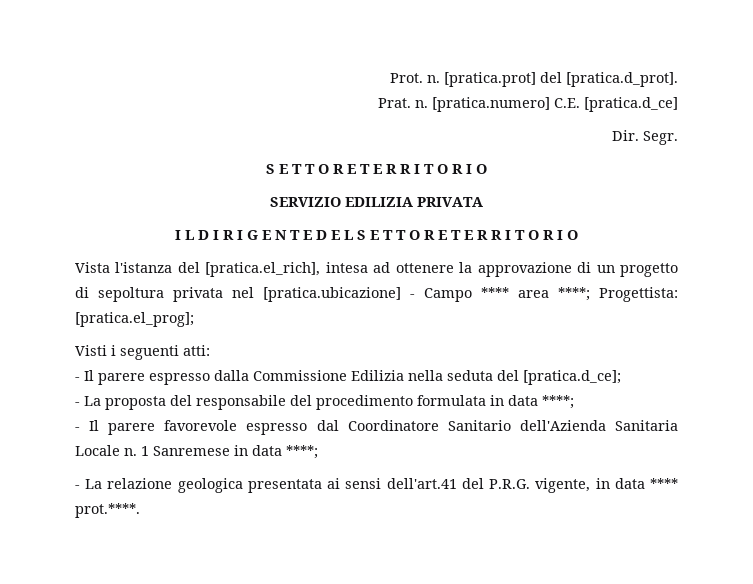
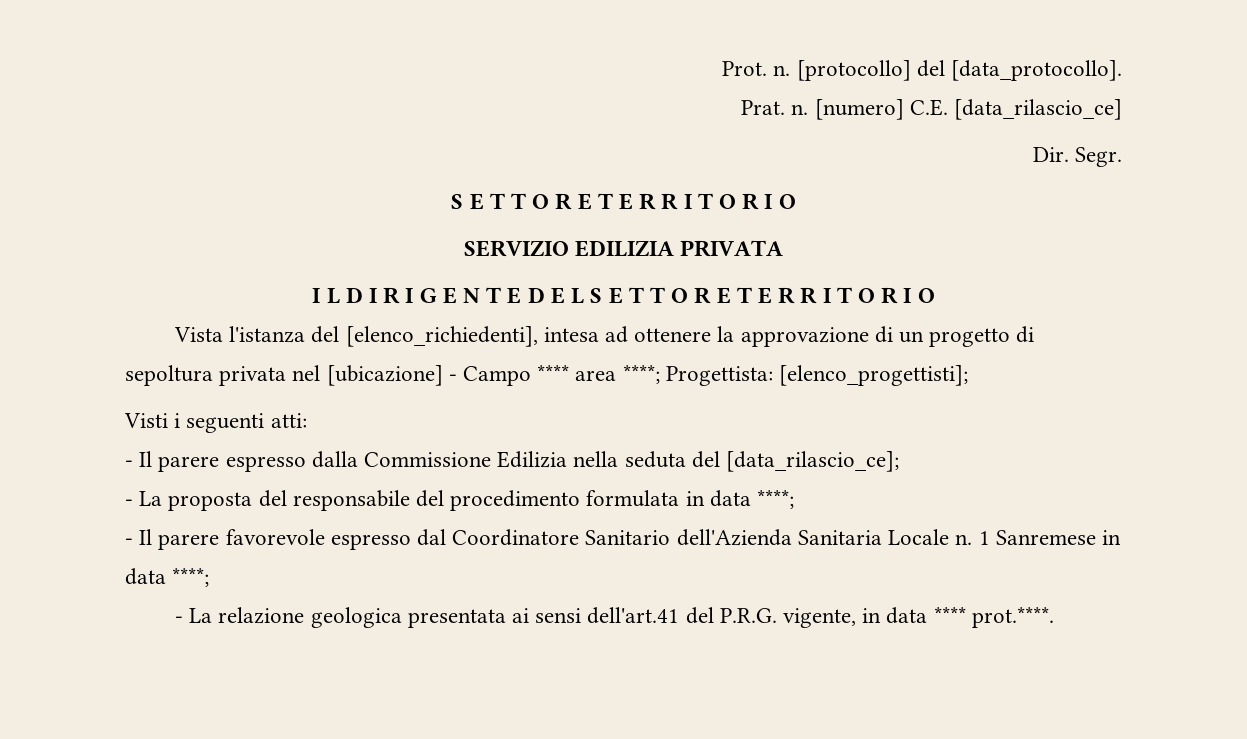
[444,72,678,87] [pratica.prot] del [pratica.d_prot]. -> [796,60,1122,81] [protocollo] del [data_protocollo].
[432,97,678,112] [pratica.numero] C.E. [pratica.d_ce] -> [814,99,1122,120] [numero] C.E. [data_rilascio_ce]
[205,262,321,277] [pratica.el_rich], -> [345,326,538,347] [elenco_richiedenti],
[263,287,401,302] [pratica.ubicazione] -> [326,365,443,386] [ubicazione]
[75,312,194,327] [pratica.el_prog]; -> [779,365,969,386] [elenco_progettisti];
[523,370,621,385] [pratica.d_ce]; -> [726,451,900,472] [data_rilascio_ce];

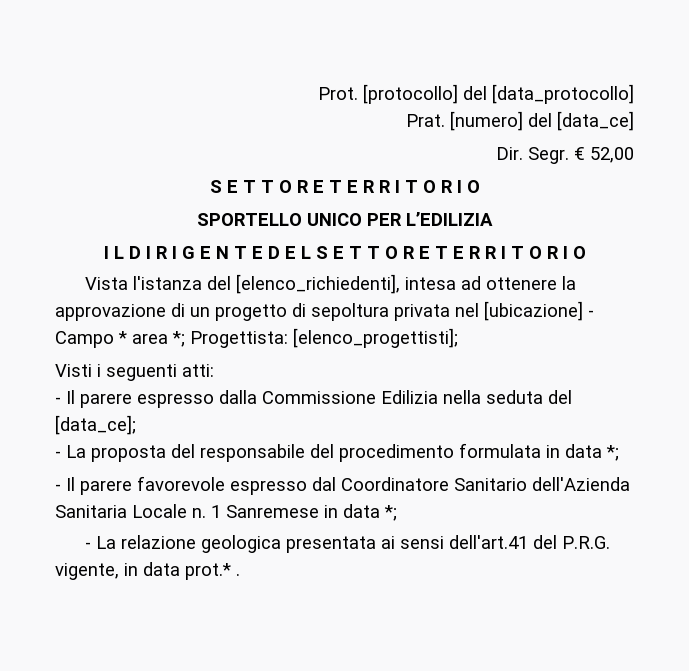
[773,65,791,76] n. -> (358, 93) none
[951,60,1122,81] [data_protocollo]. -> [492,84,634,104] [data_protocollo]
[791,99,1122,120] n. [numero] C.E. [data_rilascio_ce] -> [450,111,634,131] [numero] del [data_ce]
(1122, 157) none -> [574,147,634,163] € 52,00
[463,240,784,257] SERVIZIO EDILIZIA PRIVATA -> [197,212,493,226] SPORTELLO UNICO PER L’EDILIZIA
[537,364,660,384] **** area ****; -> [118,331,185,347] * area *;
[726,451,900,472] [data_rilascio_ce]; -> [55,415,136,435] [data_ce];
[757,489,795,509] ****; -> [606,445,619,461] *;
[172,567,210,587] ****; -> [384,505,397,521] *;
[933,606,1054,628] **** prot.****. -> [185,563,240,580] prot.* .

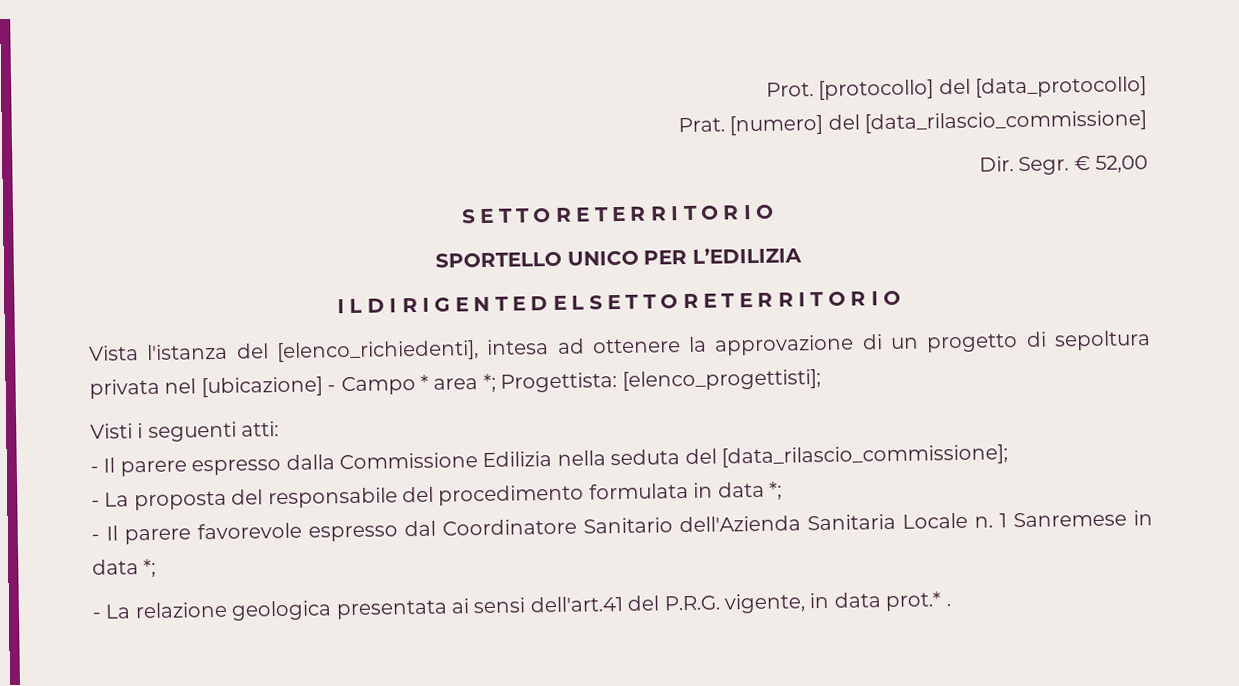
[557,111,634,131] [data_ce] -> [863,110,1147,134] [data_rilascio_commissione]
[55,415,136,435] [data_ce]; -> [720,444,1008,468] [data_rilascio_commissione];

